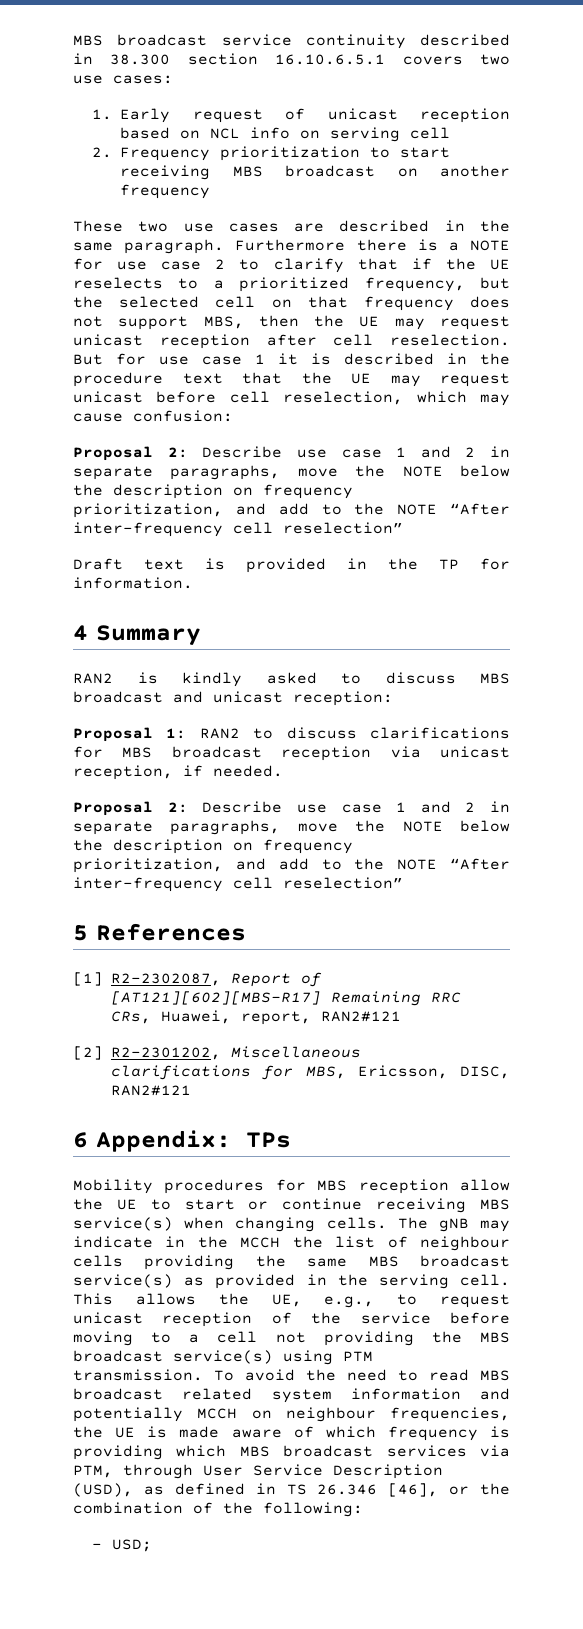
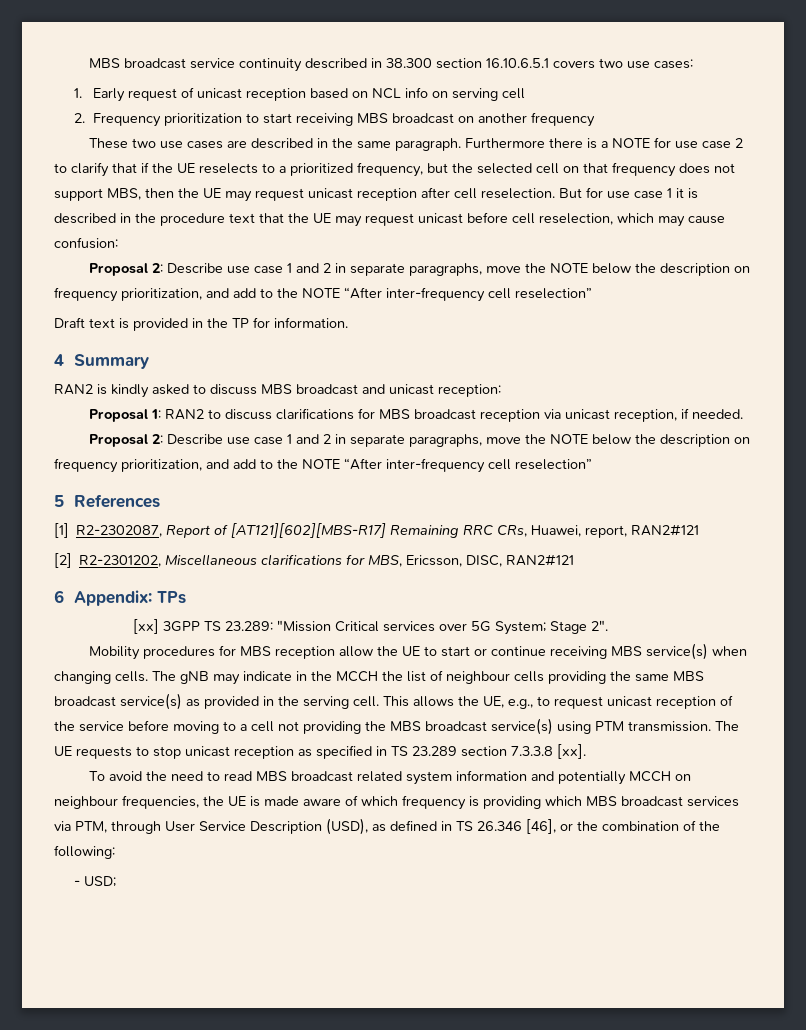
(291, 1140) none -> [132,619,608,635] // [xx] 3GPP TS 23.289: "Mission Critical services over 5G System; Stage 2".
(203, 1375) none -> [715,721,739,731] [54,744,586,759] The UE requests to stop unicast reception as specified in TS 23.289 section 7.3.3.8 [xx]. //

